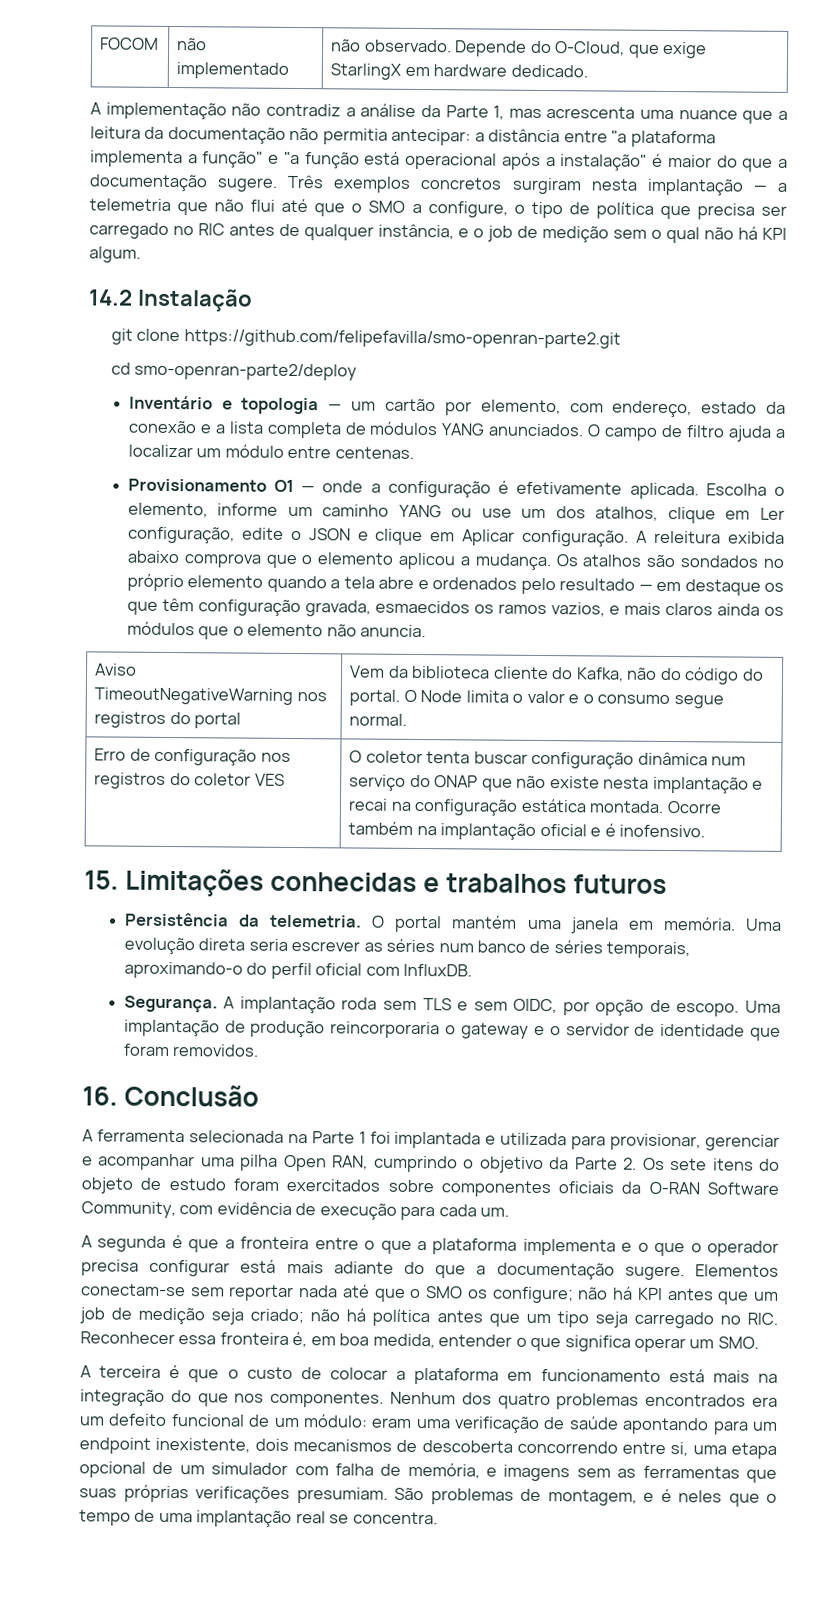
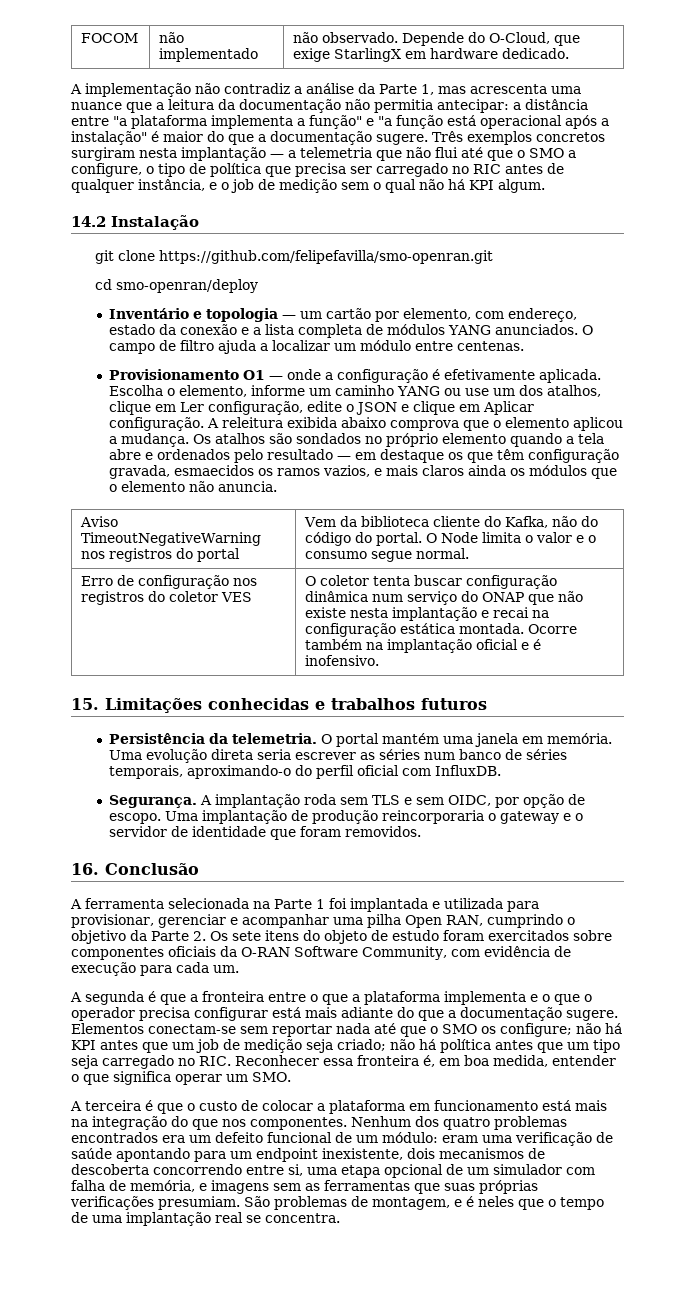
[183,329,621,349] https://github.com/felipefavilla/smo-openran-parte2.git -> [158,250,493,264] https://github.com/felipefavilla/smo-openran.git
[134,362,358,381] smo-openran-parte2/deploy -> [115,279,258,293] smo-openran/deploy

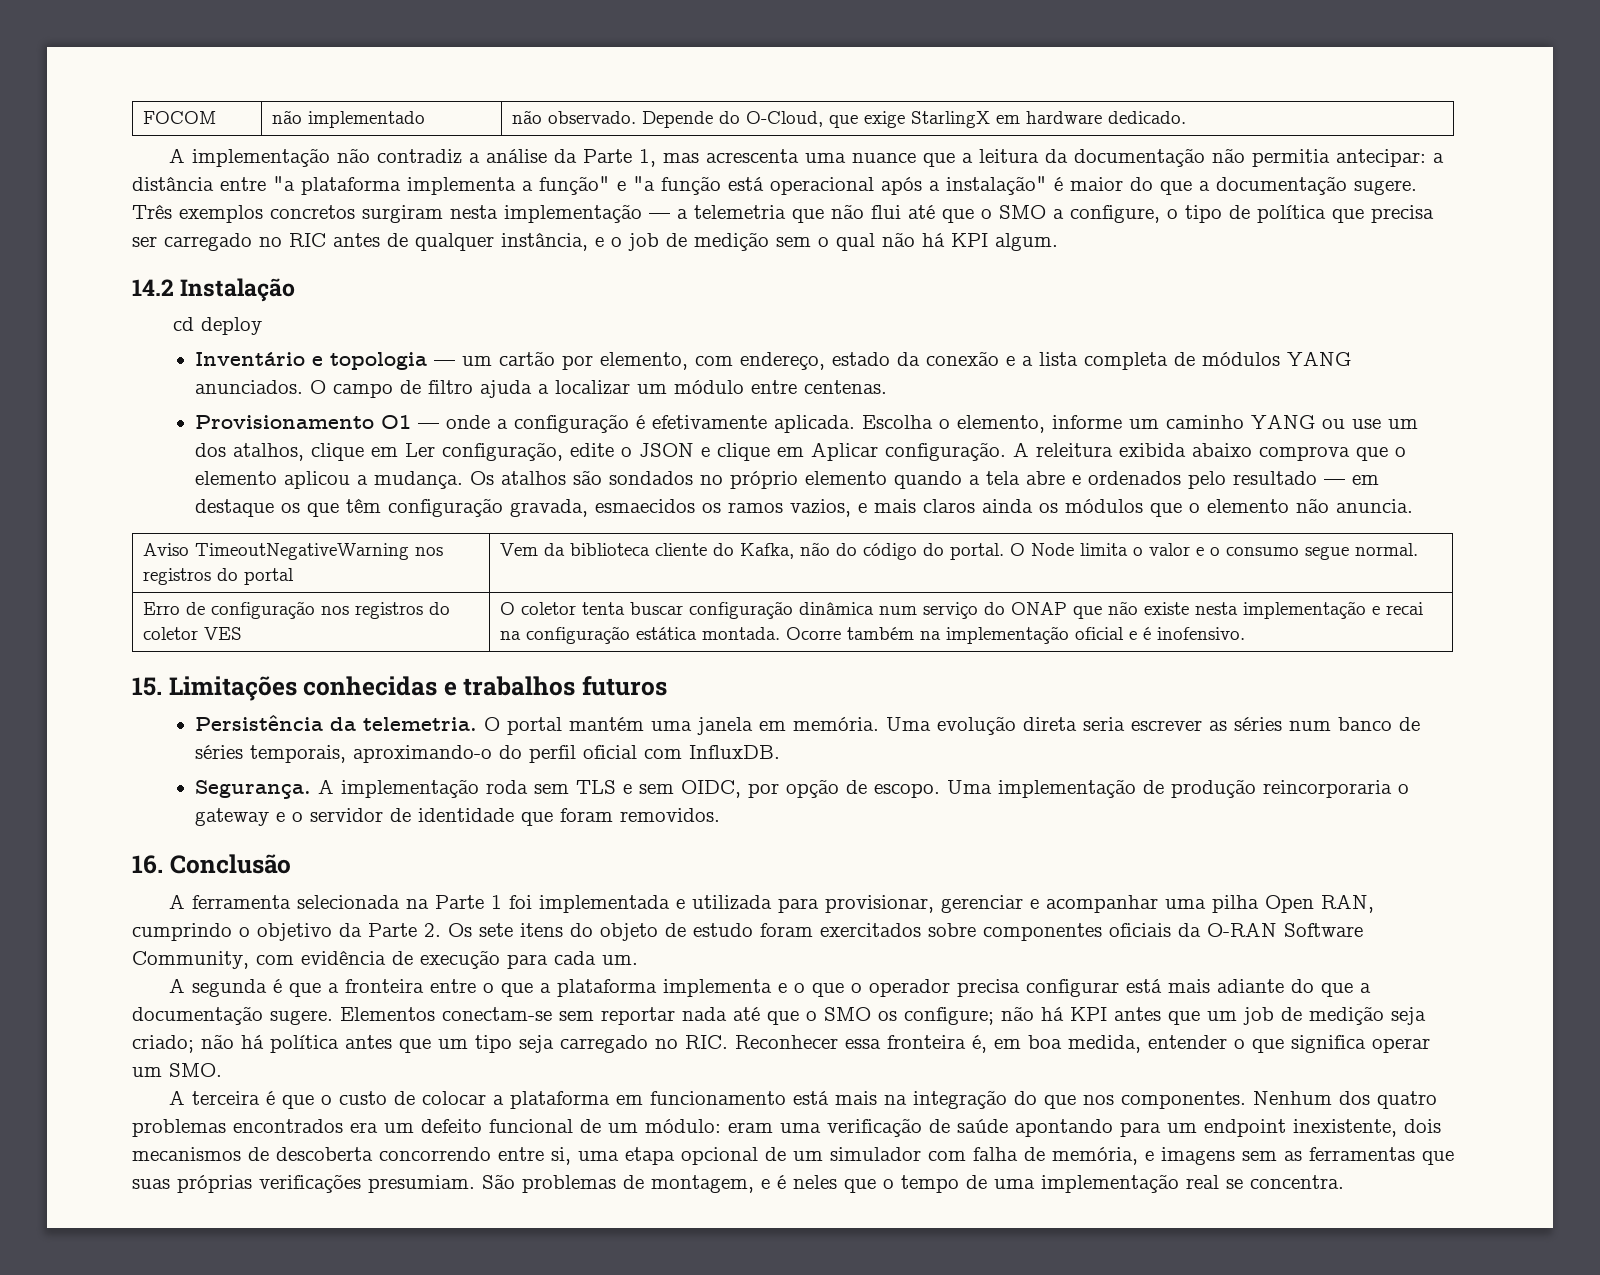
[181,147,266,161] implantação -> [504,204,642,223] implementação
[94,250,493,264] // git clone https://github.com/felipefavilla/smo-openran.git -> (296, 290) none
[115,279,258,293] smo-openran/deploy -> [200,317,262,335] deploy
[392,607,478,621] implantação -> [1242,601,1366,619] implementação
[387,639,473,653] implantação -> [945,626,1069,644] implementação
[215,794,301,808] implantação -> [341,779,480,798] implementação
[202,810,288,824] implantação -> [998,779,1137,798] implementação
[350,898,428,912] implantada -> [538,895,670,913] implementada
[126,1212,211,1226] implantação -> [1041,1174,1179,1193] implementação

